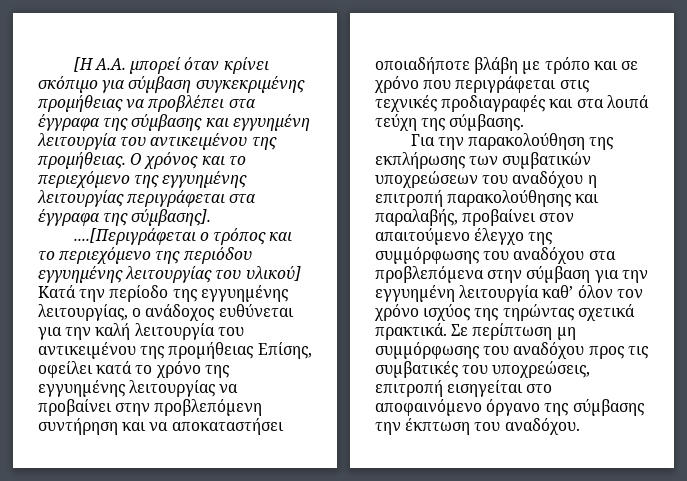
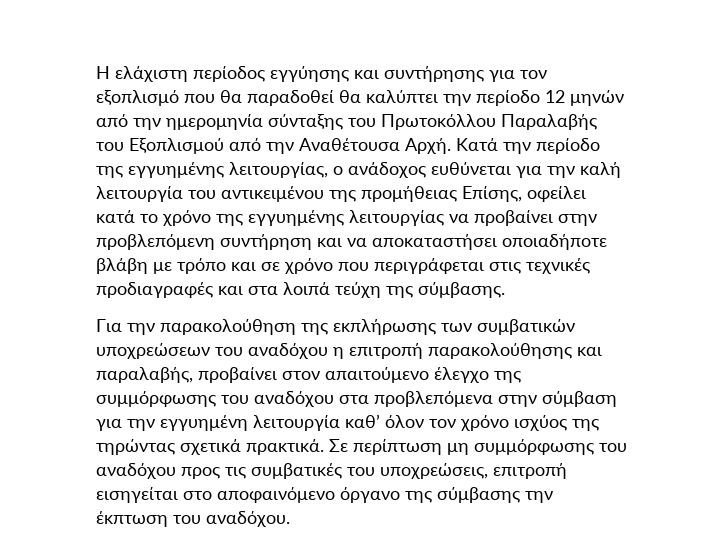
[73,57,269,74] [38,76,305,93] [37,95,256,112] [38,114,310,131] [37,133,277,150] [37,152,246,169] [37,171,248,188] [37,190,257,207] [38,209,212,226] [73,228,293,245] [38,247,252,264] [38,266,301,283] [Η Α.Α. μπορεί όταν κρίνει σκόπιμο για σύμβαση συγκεκριμένης προμήθειας να προβλέπει στα έγγραφα της σύμβασης και εγγυημένη λειτουργία του αντικειμένου της προμήθειας. Ο χρόνος και το περιεχόμενο της εγγυημένης λειτουργίας περιγράφεται στα έγγραφα της σύμβασης]. // ....[Περιγράφεται ο τρόπος και το περιεχόμενο της περιόδου εγγυημένης λειτουργίας του υλικού] -> [96,66,547,82] [96,90,624,106] [96,114,598,130] [96,138,451,154] Η ελάχιστη περίοδος εγγύησης και συντήρησης για τον εξοπλισμό που θα παραδοθεί θα καλύπτει την περίοδο 12 μηνών από την ημερομηνία σύνταξης του Πρωτοκόλλου Παραλαβής του Εξοπλισμού από την Αναθέτουσα Αρχή.

